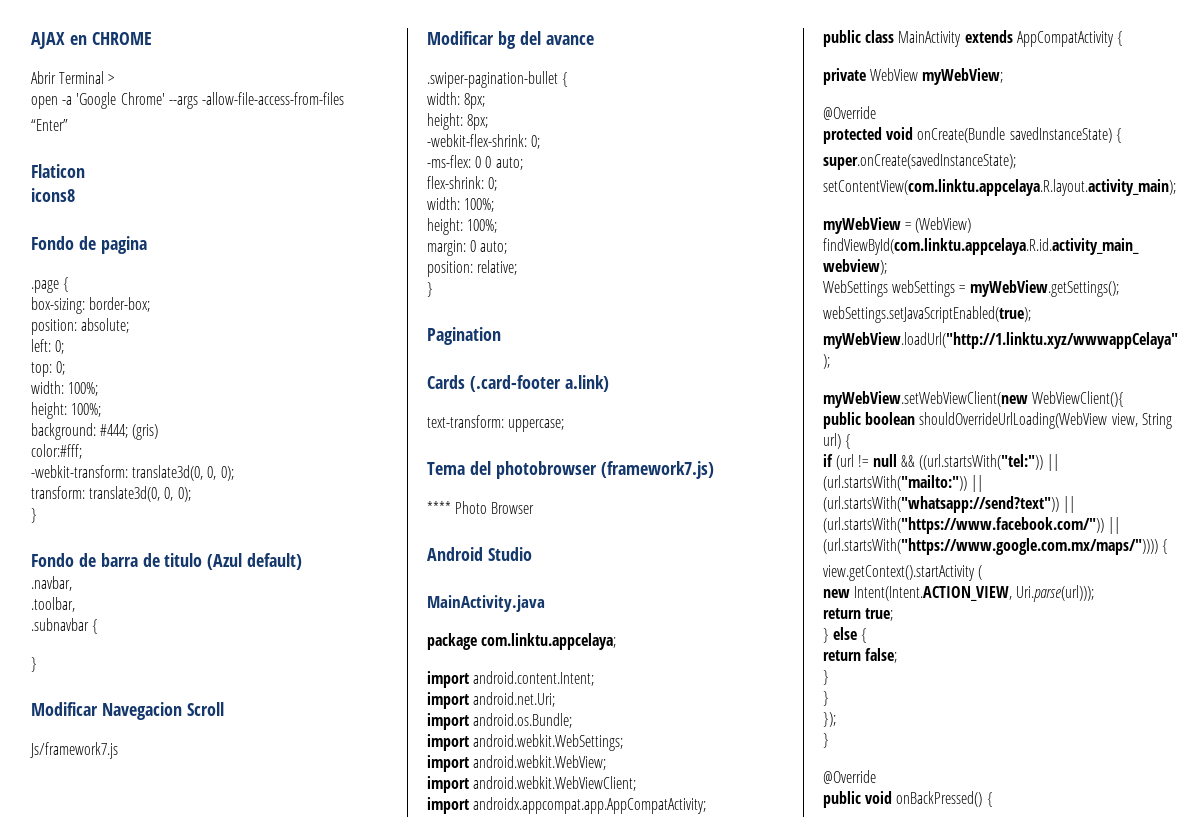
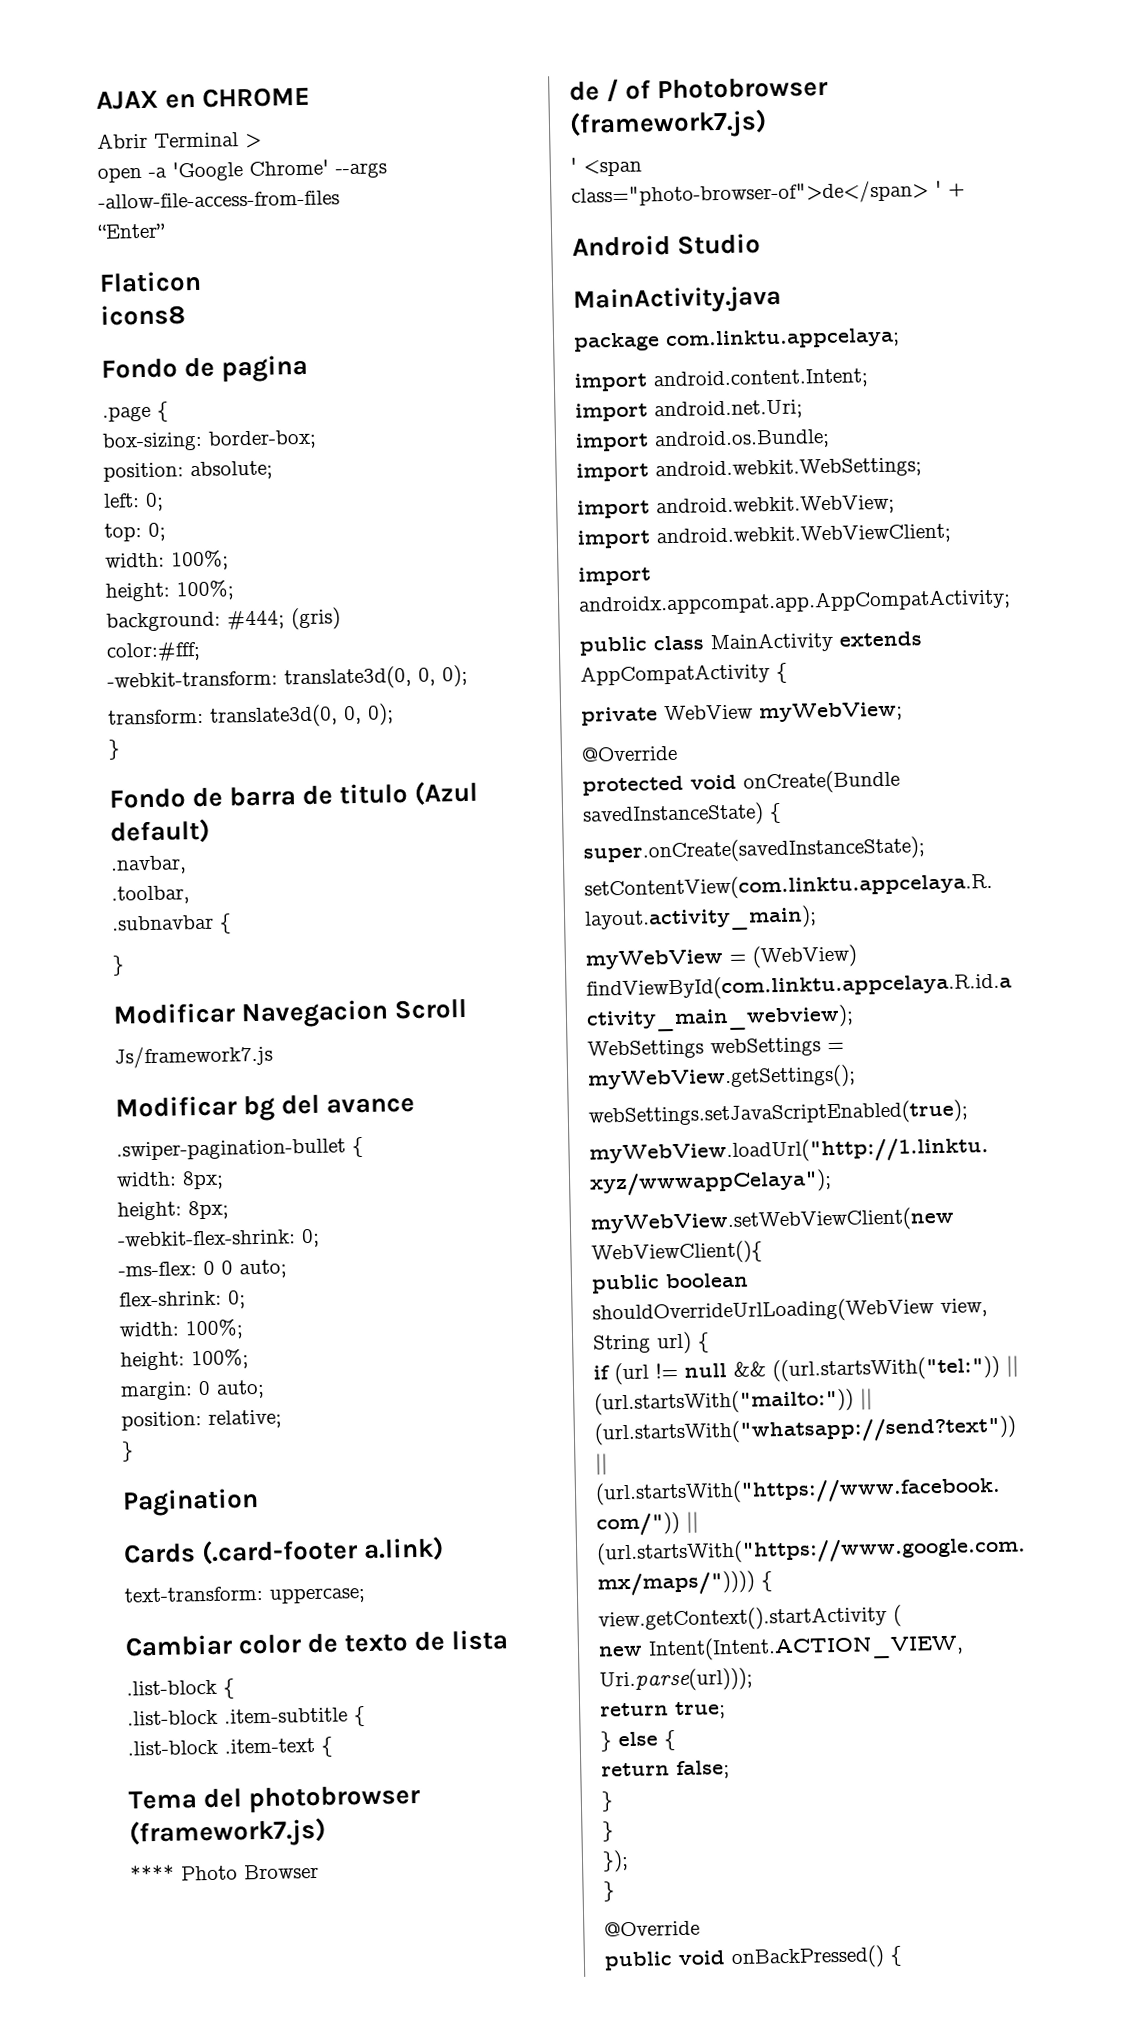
(565, 425) none -> [125,1629,509,1657] [126,1678,235,1699] [127,1706,366,1727] [127,1736,333,1757] // Cambiar color de texto de lista // .list-block { // .list-block .item-subtitle { // .list-block .item-text {
(535, 508) none -> [569,76,830,103] [569,109,767,140] [570,157,642,177] [571,180,965,208] // de / of Photobrowser (framework7.js) // ' <span class="photo-browser-of">de</span> ' +

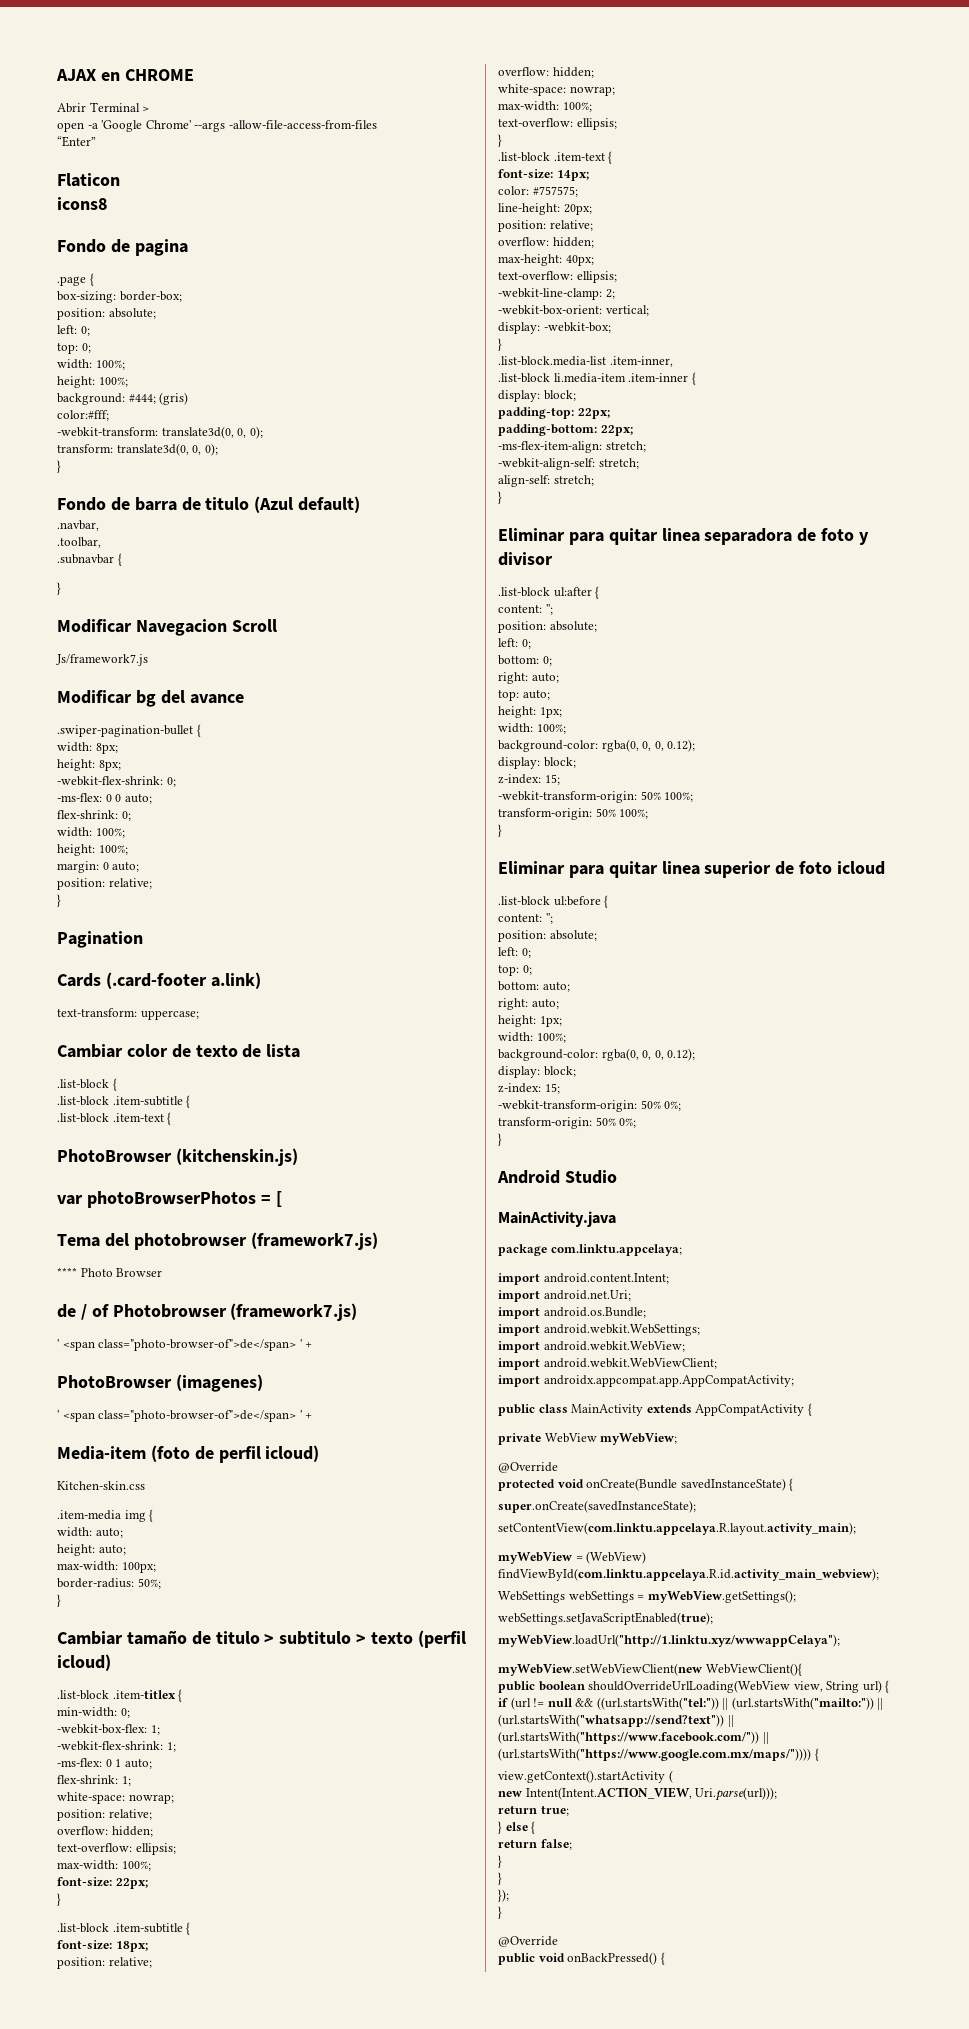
(333, 1746) none -> [57,1148,298,1166] [57,1191,282,1208] // PhotoBrowser (kitchenskin.js) // var photoBrowserPhotos = [
(965, 190) none -> [57,1374,263,1392] [57,1410,313,1422] [57,1445,320,1463] [57,1481,145,1490] [57,1509,154,1522] [57,1527,123,1538] [57,1544,126,1556] [57,1561,156,1573] [57,1578,161,1589] [57,1594,61,1607] [57,1630,466,1648] [57,1654,111,1671] [57,1689,183,1702] [57,1707,130,1718] [57,1724,160,1735] [57,1741,176,1752] [57,1758,152,1769] [57,1775,131,1786] [57,1792,174,1804] [57,1809,152,1821] [57,1826,153,1837] [57,1843,176,1855] [57,1860,151,1871] [57,1877,148,1889] [57,1893,61,1906] [57,1922,191,1935] [57,1940,148,1952] [57,1957,152,1969] [498,67,594,78] [498,84,615,96] [498,101,592,112] [498,118,617,130] [498,134,502,147] [498,151,613,164] [498,169,589,181] [498,186,578,197] [498,203,592,215] [498,220,593,232] [498,237,594,248] [498,254,594,266] [498,271,617,283] [498,288,615,300] [498,305,649,316] [498,322,611,334] [498,338,502,351] [498,356,673,367] [498,372,696,385] [498,390,576,402] [498,407,610,419] [498,424,633,436] [498,441,646,453] [498,458,639,470] [498,475,594,487] [498,491,502,504] [498,528,870,545] [498,552,553,566] [498,586,600,599] [498,604,553,615] [498,621,597,633] [498,638,531,649] [498,655,552,666] [498,672,559,684] [498,690,550,701] [498,706,562,718] [498,723,566,734] [498,739,696,752] [498,757,576,769] [498,774,560,785] [498,791,694,803] [498,808,649,820] [498,824,502,837] [498,861,886,878] [498,895,609,908] [498,913,553,924] [498,930,597,942] [498,947,531,958] [498,965,532,976] [498,981,570,992] [498,998,559,1010] [498,1015,562,1027] [498,1032,566,1043] [498,1048,696,1061] [498,1066,576,1078] [498,1083,560,1094] [498,1100,682,1112] [498,1117,637,1129] [498,1133,502,1146] // PhotoBrowser (imagenes) // ' <span class="photo-browser-of">de</span> ' + // Media-item (foto de perfil icloud) // Kitchen-skin.css // .item-media img { // width: auto; // height: auto; // max-width: 100px; // border-radius: 50%; // } // Cambiar tamaño de titulo > subtitulo > texto (perfil icloud) // .list-block .item-titlex { // min-width: 0; // -webkit-box-flex: 1; // -webkit-flex-shrink: 1; // -ms-flex: 0 1 auto; // flex-shrink: 1; // white-space: nowrap; // position: relative; // overflow: hidden; // text-overflow: ellipsis; // max-width: 100%; // font-size: 22px; // } // .list-block .item-subtitle { // font-size: 18px; // position: relative; // overflow: hidden; // white-space: nowrap; // max-width: 100%; // text-overflow: ellipsis; // } // .list-block .item-text { // font-size: 14px; // color: #757575; // line-height: 20px; // position: relative; // overflow: hidden; // max-height: 40px; // text-overflow: ellipsis; // -webkit-line-clamp: 2; // -webkit-box-orient: vertical; // display: -webkit-box; // } // .list-block.media-list .item-inner, // .list-block li.media-item .item-inner { // display: block; // padding-top: 22px; // padding-bottom: 22px; // -ms-flex-item-align: stretch; // -webkit-align-self: stretch; // align-self: stretch; // } // Eliminar para quitar linea separadora de foto y divisor // .list-block ul:after { // content: ''; // position: absolute; // left: 0; // bottom: 0; // right: auto; // top: auto; // height: 1px; // width: 100%; // background-color: rgba(0, 0, 0, 0.12); // display: block; // z-index: 15; // -webkit-transform-origin: 50% 100%; // transform-origin: 50% 100%; // } // Eliminar para quitar linea superior de foto icloud // .list-block ul:before { // content: ''; // position: absolute; // left: 0; // top: 0; // bottom: auto; // right: auto; // height: 1px; // width: 100%; // background-color: rgba(0, 0, 0, 0.12); // display: block; // z-index: 15; // -webkit-transform-origin: 50% 0%; // transform-origin: 50% 0%; // }

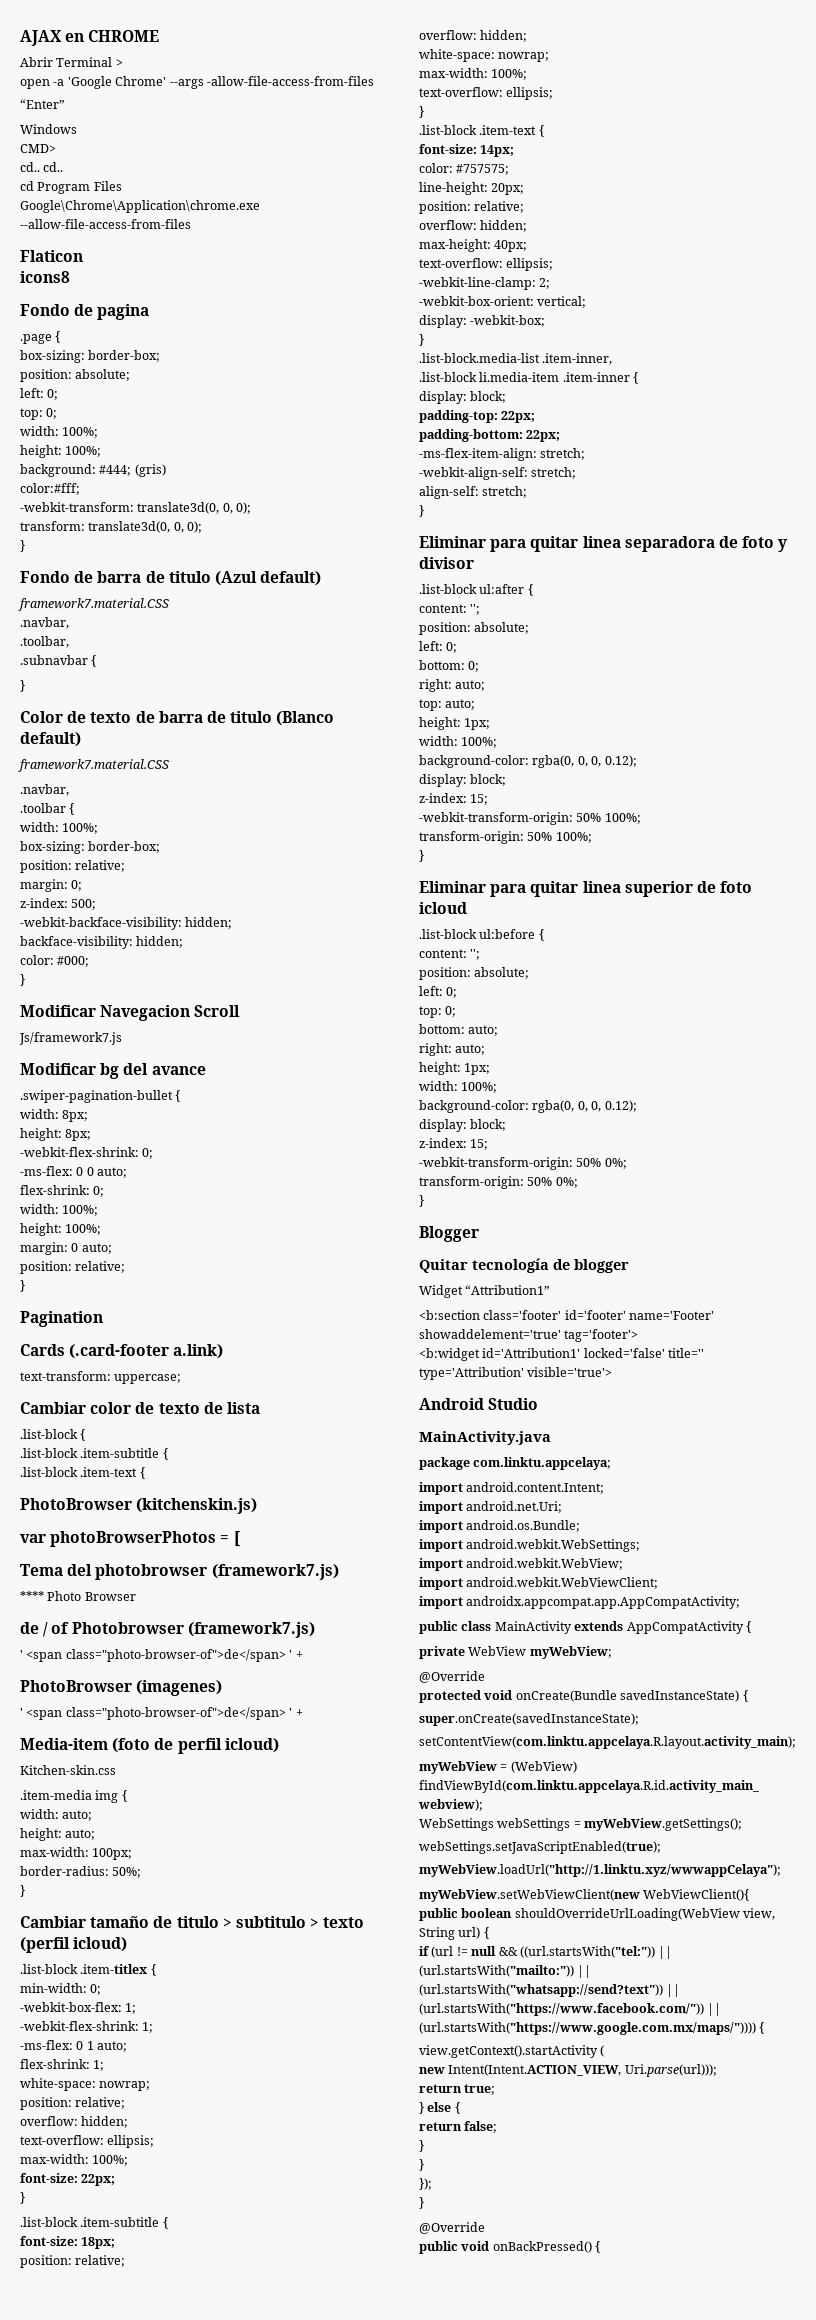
(96, 141) none -> [20,124,77,134] [20,144,56,153] [20,162,64,172] [20,181,122,194] [20,200,260,213] [20,219,191,229] // Windows // CMD> // cd.. cd.. // cd Program Files // Google\Chrome\Application\chrome.exe --allow-file-access-from-files
(361, 504) none -> [18,598,169,611] // framework7.material.CSS
(61, 588) none -> [20,711,335,726] [20,732,81,747] [18,759,169,772] [20,784,69,796] [20,803,75,815] [20,822,99,834] [20,841,161,854] [20,860,126,873] [20,879,83,892] [20,898,97,910] [20,917,233,930] [20,936,184,949] [20,955,90,967] [20,974,25,986] // Color de texto de barra de titulo (Blanco default) // framework7.material.CSS // .navbar, // .toolbar { // width: 100%; // box-sizing: border-box; // position: relative; // margin: 0; // z-index: 500; // -webkit-backface-visibility: hidden; // backface-visibility: hidden; // color: #000; // }
(502, 1139) none -> [419,1226,479,1242] [419,1258,629,1273] [419,1285,551,1298] [419,1310,715,1320] [419,1329,639,1342] [419,1348,705,1361] [419,1367,613,1380] // Blogger // Quitar tecnología de blogger // Widget “Attribution1” // <b:section class='footer' id='footer' name='Footer' showaddelement='true' tag='footer'> // <b:widget id='Attribution1' locked='false' title='' type='Attribution' visible='true'>

